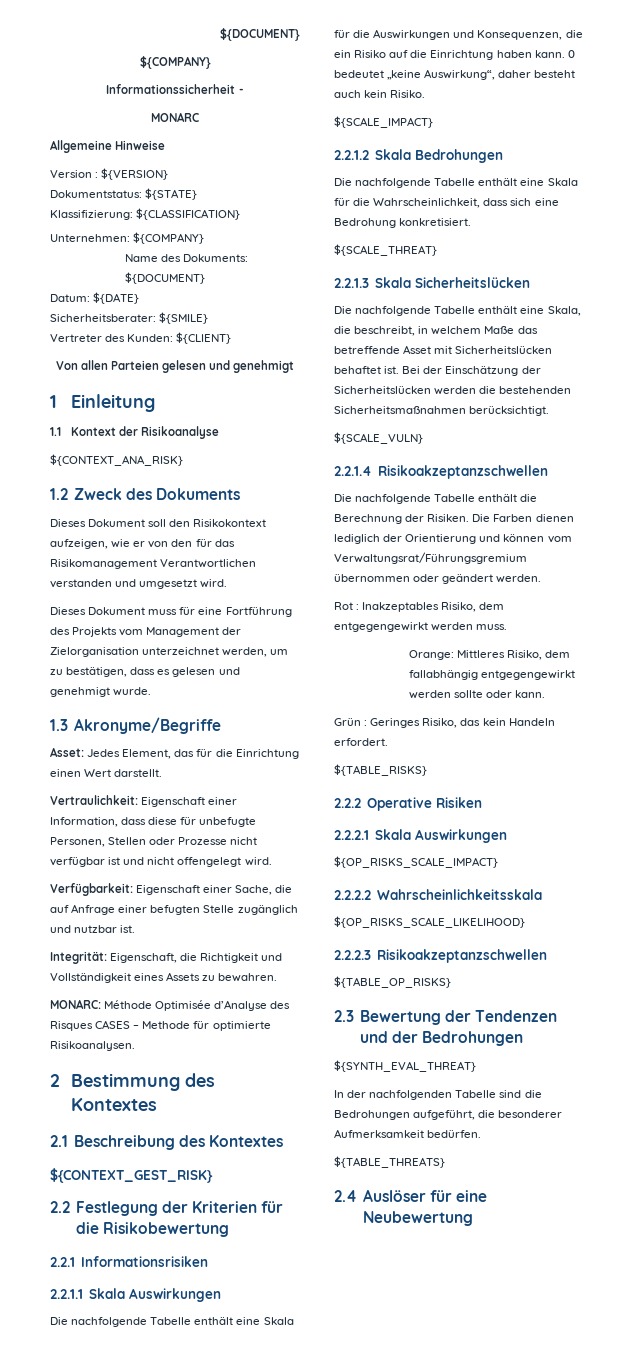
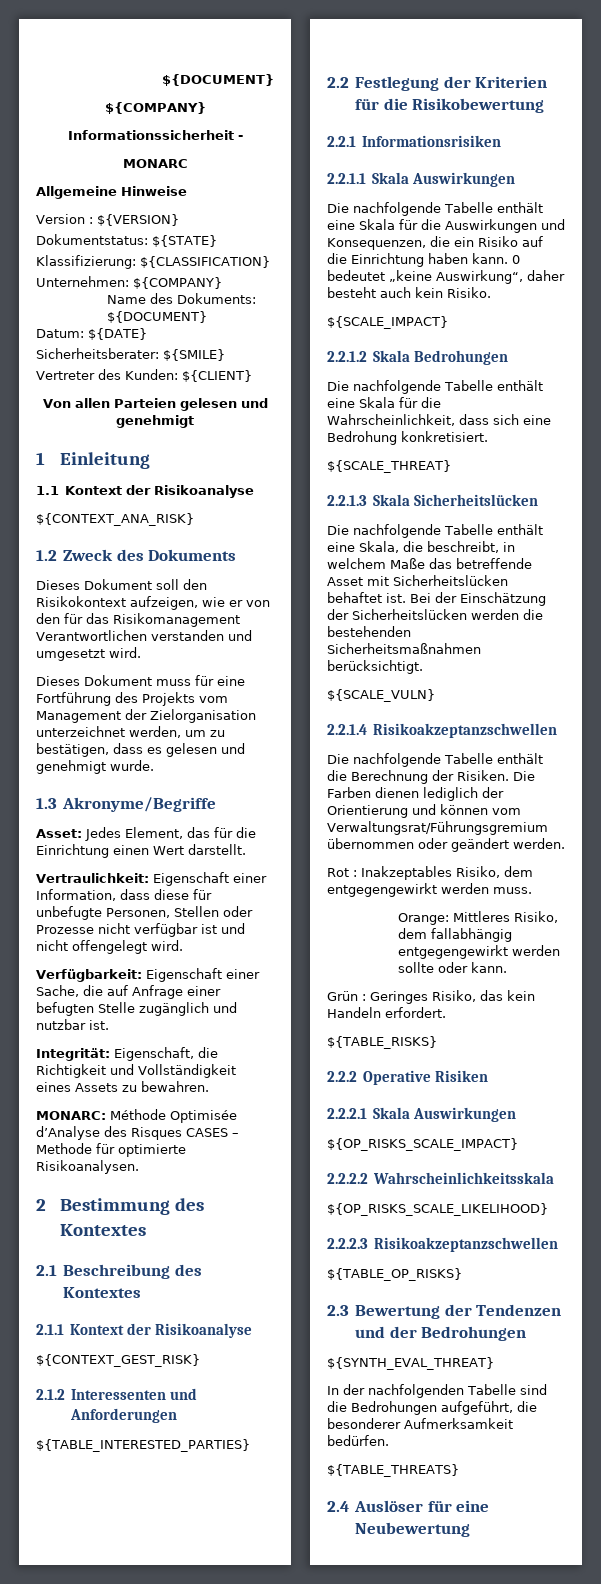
[50,1168,213,1183] ${CONTEXT_GEST_RISK} -> [36,1323,253,1338] [36,1354,200,1367] [36,1388,198,1400] [70,1408,178,1423] [36,1439,250,1452] 2.1.1 Kontext der Risikoanalyse // ${CONTEXT_GEST_RISK} // 2.1.2 Interessenten und Anforderungen // ${TABLE_INTERESTED_PARTIES}

